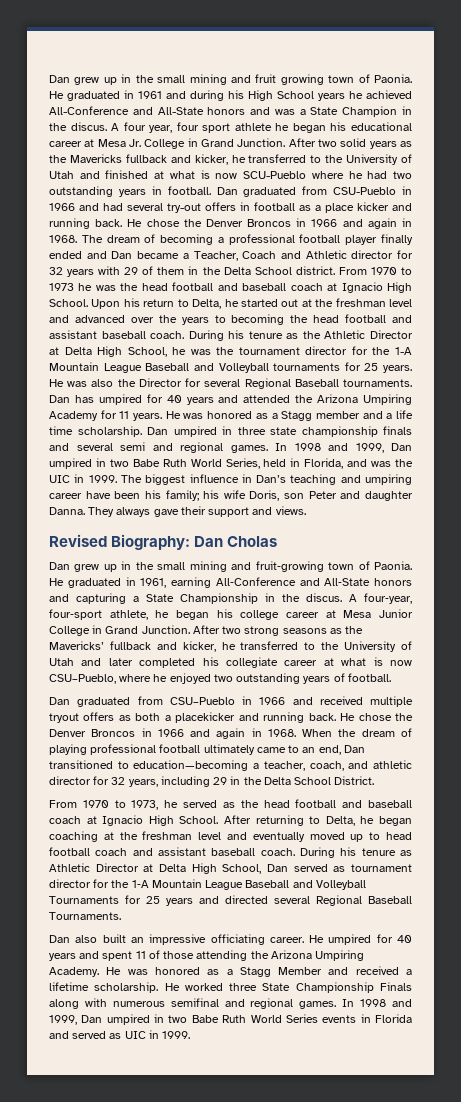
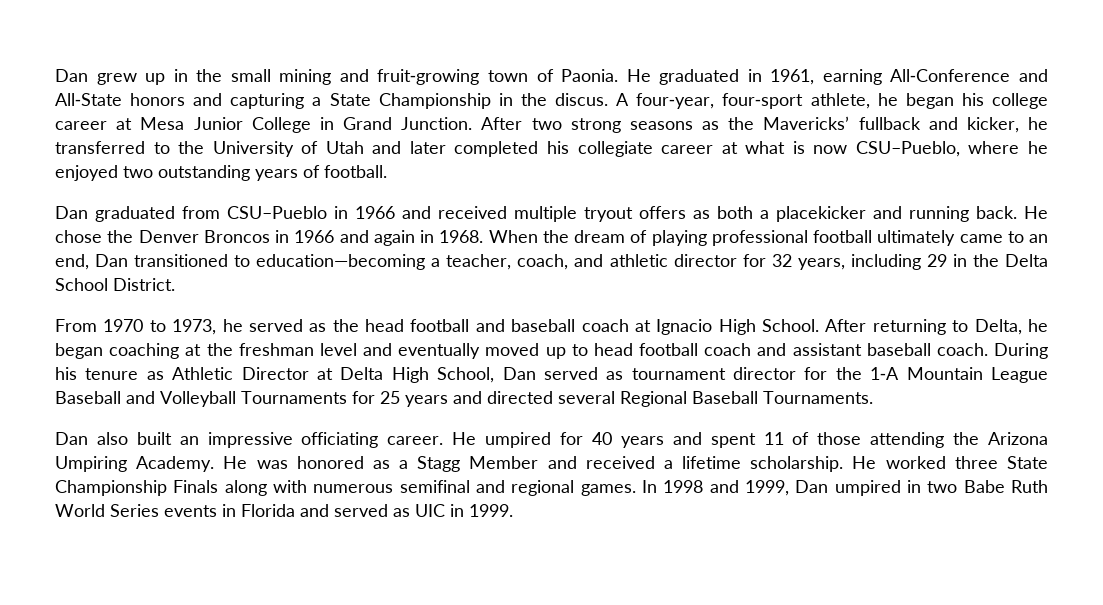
[49,74,413,85] [49,90,412,101] [49,106,412,117] [49,122,413,133] [49,138,412,149] [49,154,412,165] [49,170,413,179] [49,186,412,197] [49,202,412,213] [49,218,412,229] [49,234,413,245] [49,250,413,261] [49,266,412,277] [49,282,412,293] [49,298,412,309] [49,314,412,325] [49,330,413,341] [49,346,413,357] [49,362,412,373] [49,378,412,389] [49,394,412,405] [49,410,413,421] [49,426,412,437] [49,442,412,453] [49,458,414,469] [49,474,413,485] [49,490,413,501] [49,506,306,517] [49,534,278,550] [49,561,252,572] Dan grew up in the small mining and fruit growing town of Paonia. He graduated in 1961 and during his High School years he achieved All-Conference and All-State honors and was a State Champion in the discus. A four year, four sport athlete he began his educational career at Mesa Jr. College in Grand Junction. After two solid years as the Mavericks fullback and kicker, he transferred to the University of Utah and finished at what is now SCU-Pueblo where he had two outstanding years in football. Dan graduated from CSU-Pueblo in 1966 and had several try-out offers in football as a place kicker and running back. He chose the Denver Broncos in 1966 and again in 1968. The dream of becoming a professional football player finally ended and Dan became a Teacher, Coach and Athletic director for 32 years with 29 of them in the Delta School district. From 1970 to 1973 he was the head football and baseball coach at Ignacio High School. Upon his return to Delta, he started out at the freshman level and advanced over the years to becoming the head football and assistant baseball coach. During his tenure as the Athletic Director at Delta High School, he was the tournament director for the 1-A Mountain League Baseball and Volleyball tournaments for 25 years. He was also the Director for several Regional Baseball tournaments. Dan has umpired for 40 years and attended the Arizona Umpiring Academy for 11 years. He was honored as a Stagg member and a life time scholarship. Dan umpired in three state championship finals and several semi and regional games. In 1998 and 1999, Dan umpired in two Babe Ruth World Series, held in Florida, and was the UIC in 1999. The biggest influence in Dan’s teaching and umpiring career have been his family; his wife Doris, son Peter and daughter Danna. They always gave their support and views. // Revised Biography: Dan Cholas // Dan grew up in the small mining and -> [55,69,369,85] Dan grew up in the small mining and

